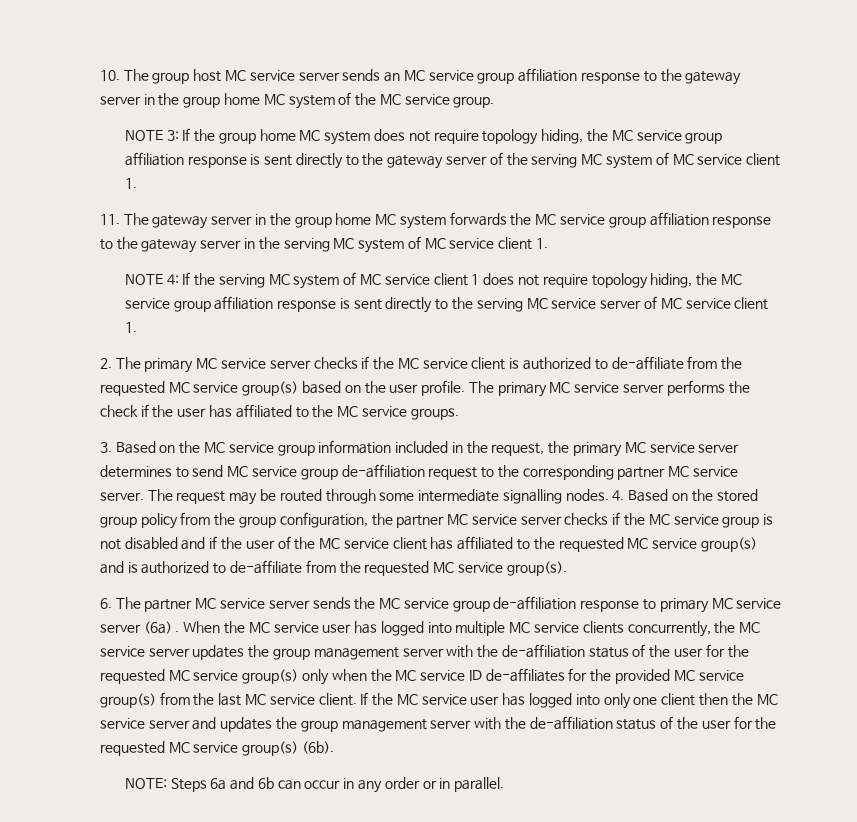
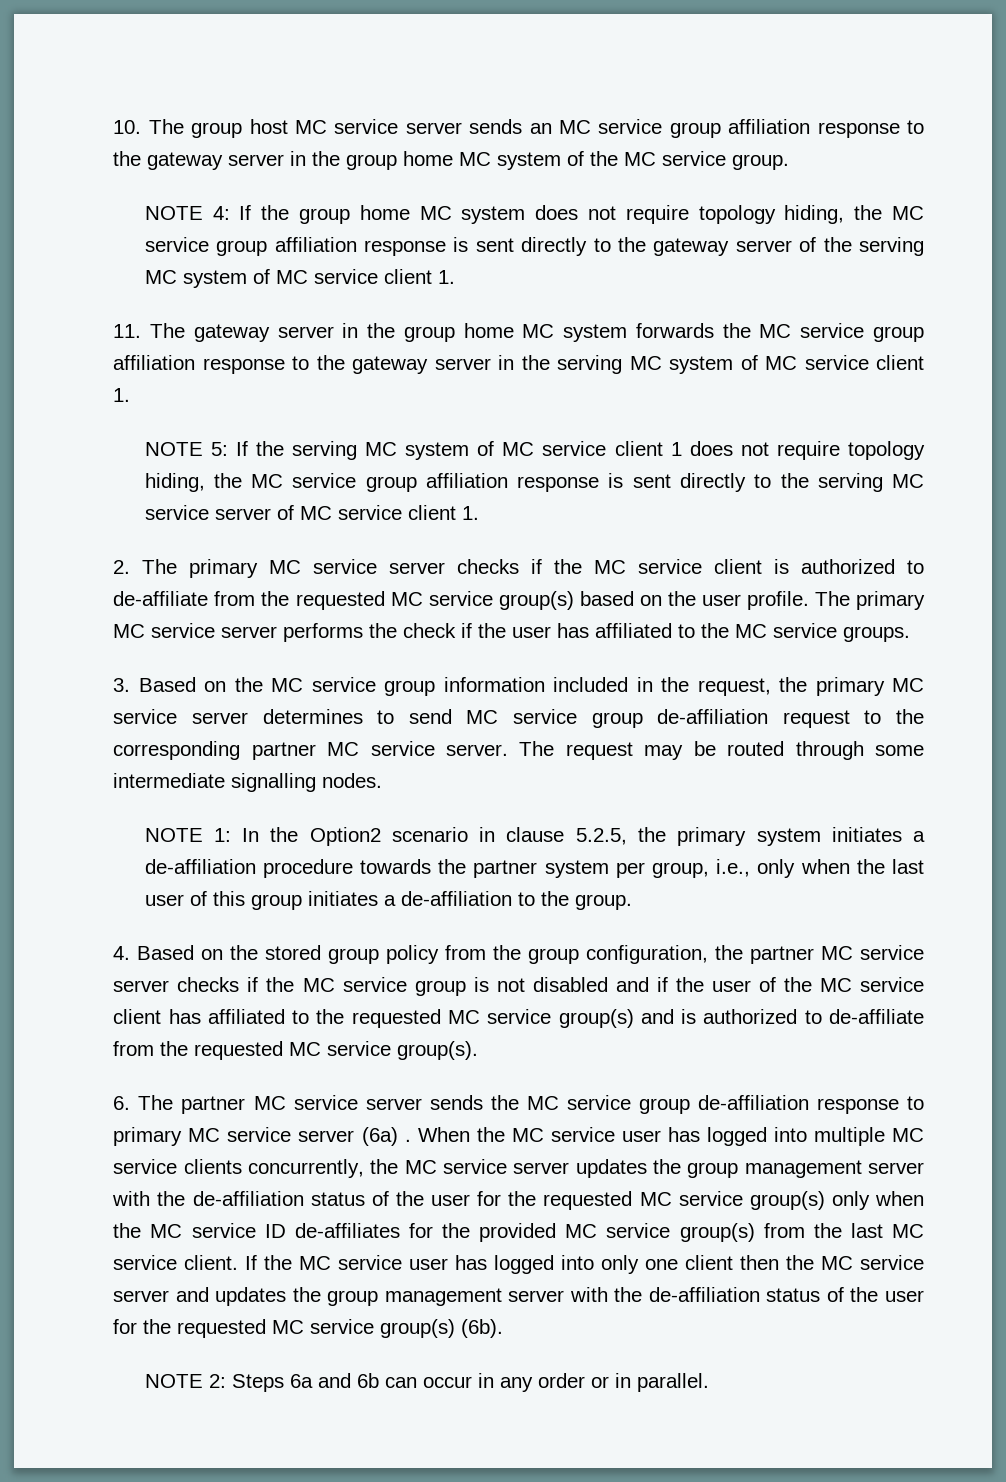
[166,130,179,141] 3: -> [212,206,230,220] 4:
[166,274,179,285] 4: -> [210,442,228,456] 5:
(609, 495) none -> [144,827,926,846] [144,859,924,878] [144,891,632,910] // NOTE 1: In the Option2 scenario in clause 5.2.5, the primary system initiates a de-affiliation procedure towards the partner system per group, i.e., only when the last user of this group initiates a de-affiliation to the group. //
[124,778,167,789] NOTE: -> [144,1374,226,1388] NOTE 2:

